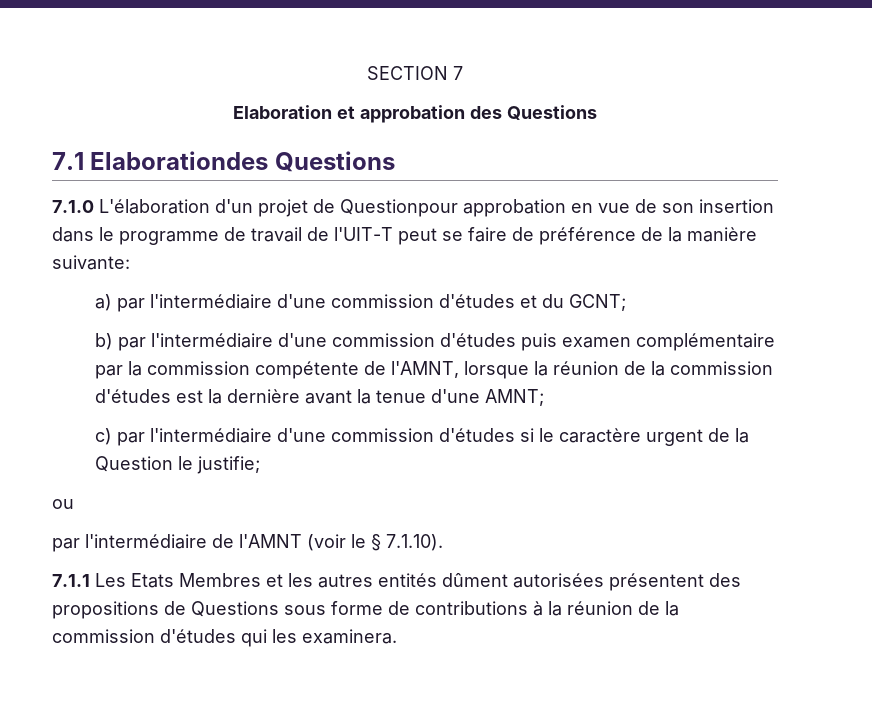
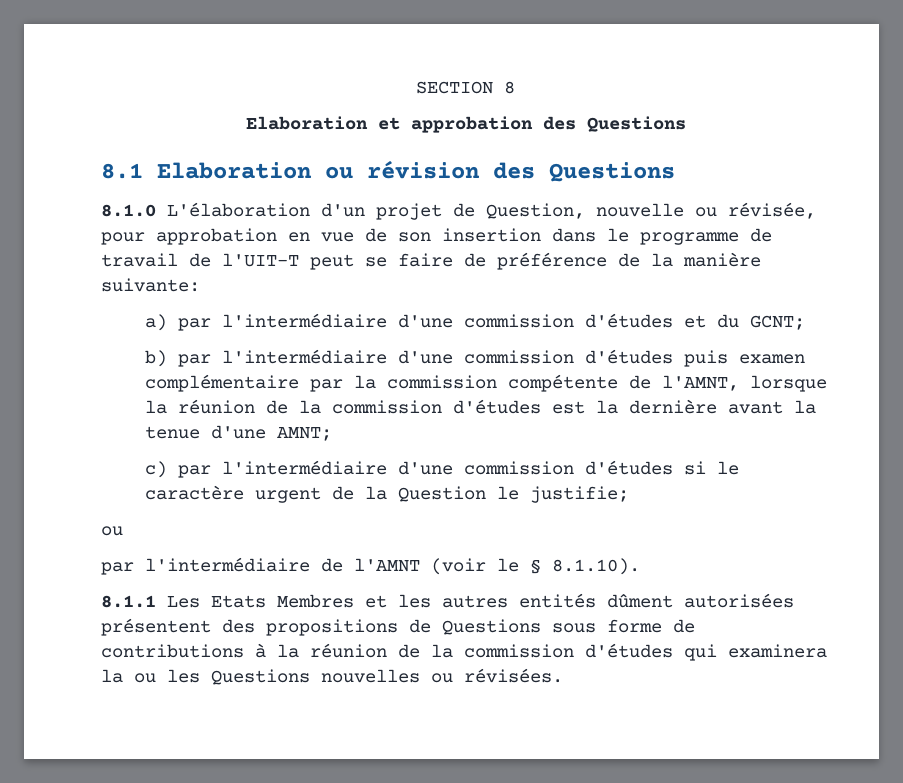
[453,66,463,80] 7 -> [504,81,515,94] 8
[52,151,395,172] [52,200,94,213] 7.1 Elaborationdes Questions // 7.1.0 -> [101,160,675,182] [101,204,156,217] 8.1 Elaboration ou révision des Questions // 8.1.0
[340,199,458,217] Questionpour -> [486,202,816,219] [101,232,145,245] Question, nouvelle ou révisée, pour
[386,534,443,551] [52,574,90,587] 7.1.10). // 7.1.1 -> [552,558,640,575] [101,595,156,608] 8.1.10). // 8.1.1
[272,629,397,644] les examinera. -> [728,644,827,658] [101,668,563,685] examinera la ou les Questions nouvelles ou révisées.

